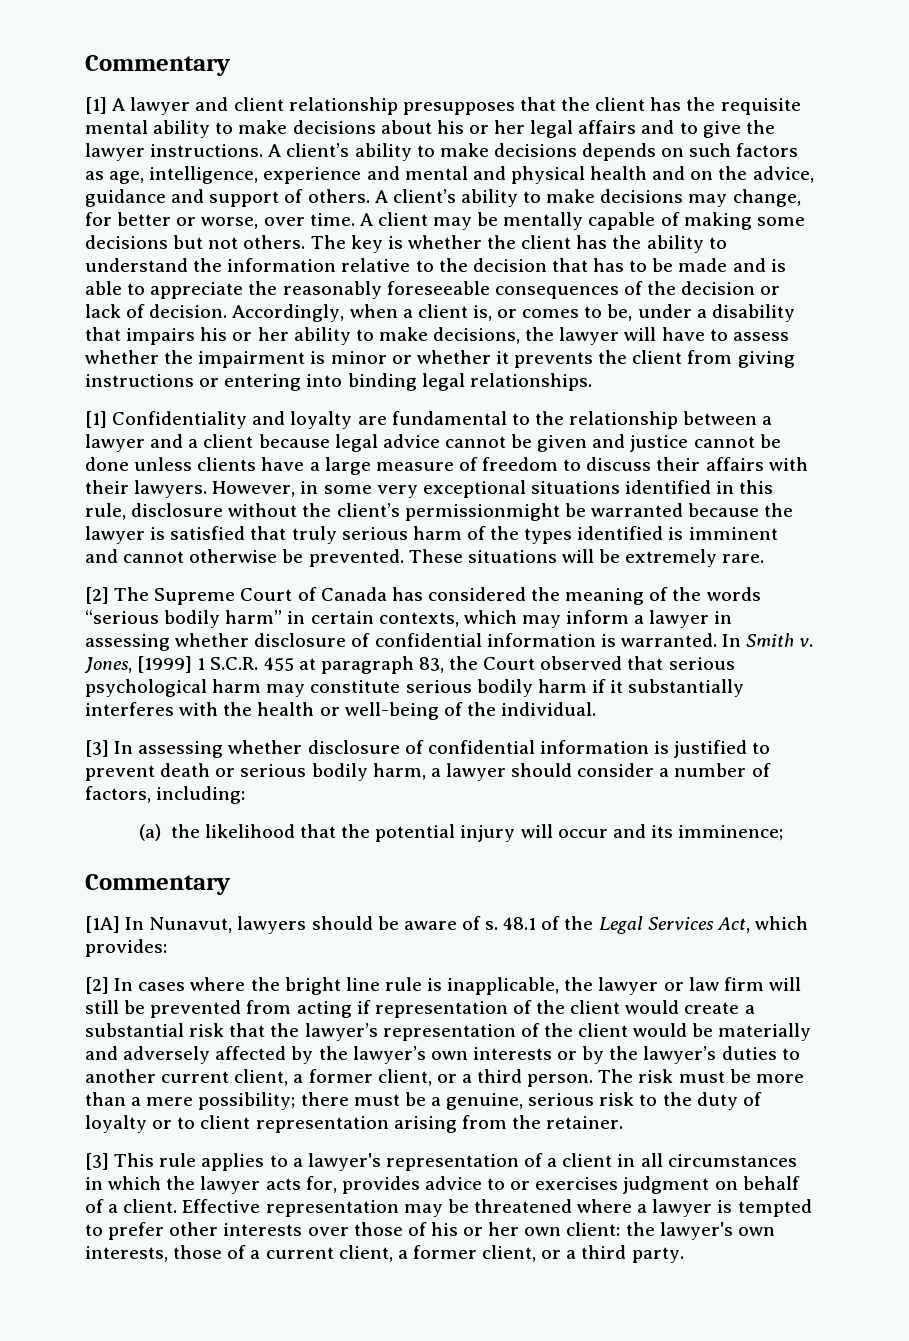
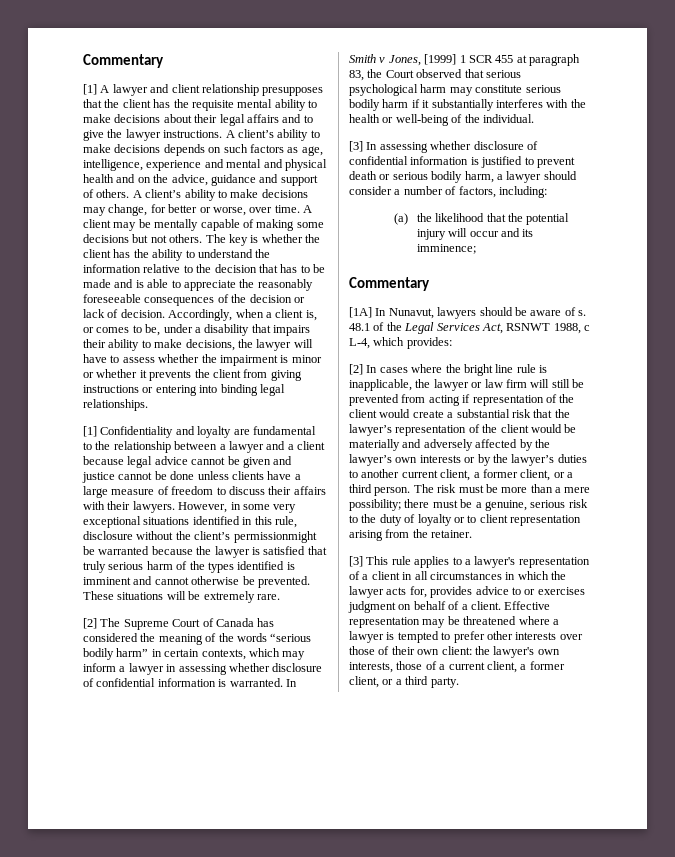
[436,120,526,134] his or her -> [194,114,218,123] their
[200,327,289,341] his or her -> [83,339,106,348] their
[799,638,814,647] v. -> [379,57,386,63] v
[210,657,259,670] S.C.R. -> [468,55,493,63] SCR
(750, 925) none -> [506,323,590,334] [349,338,370,349] RSNWT 1988, c L-4,
[430,1222,520,1236] his or her -> [391,646,415,655] their

